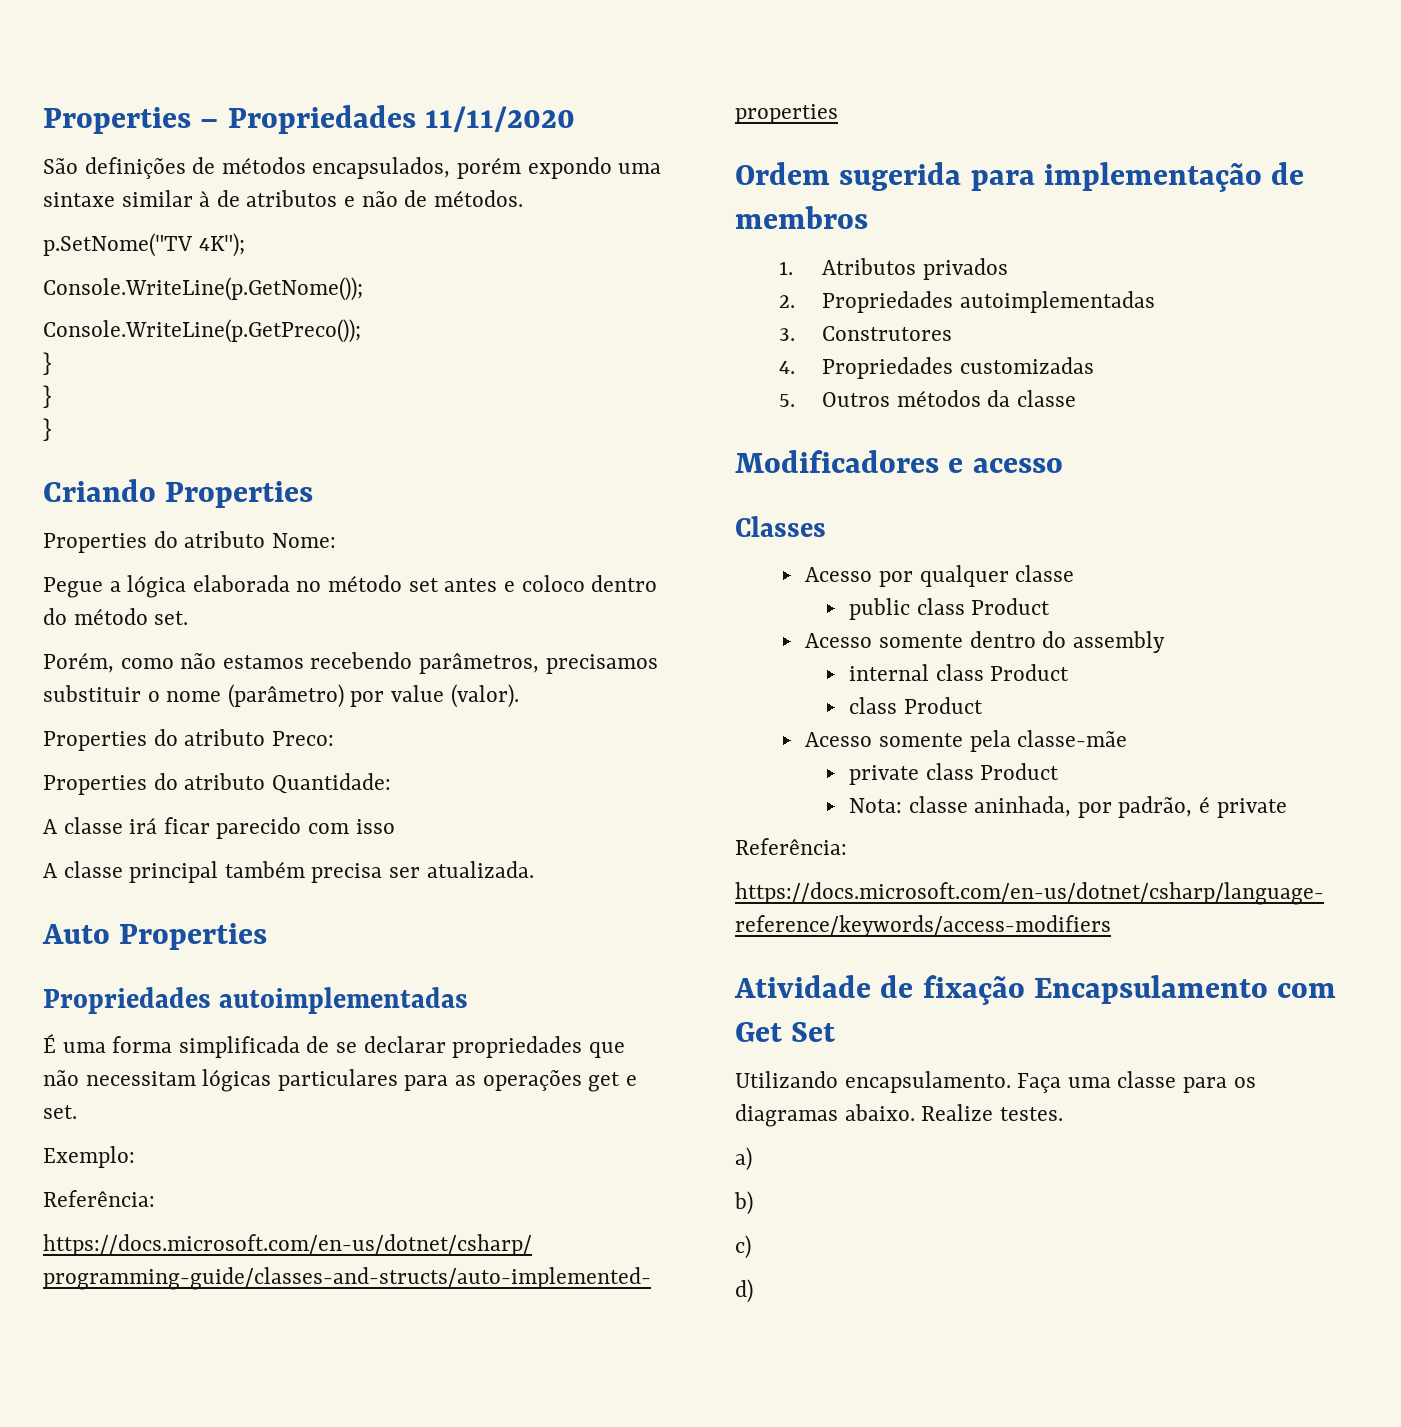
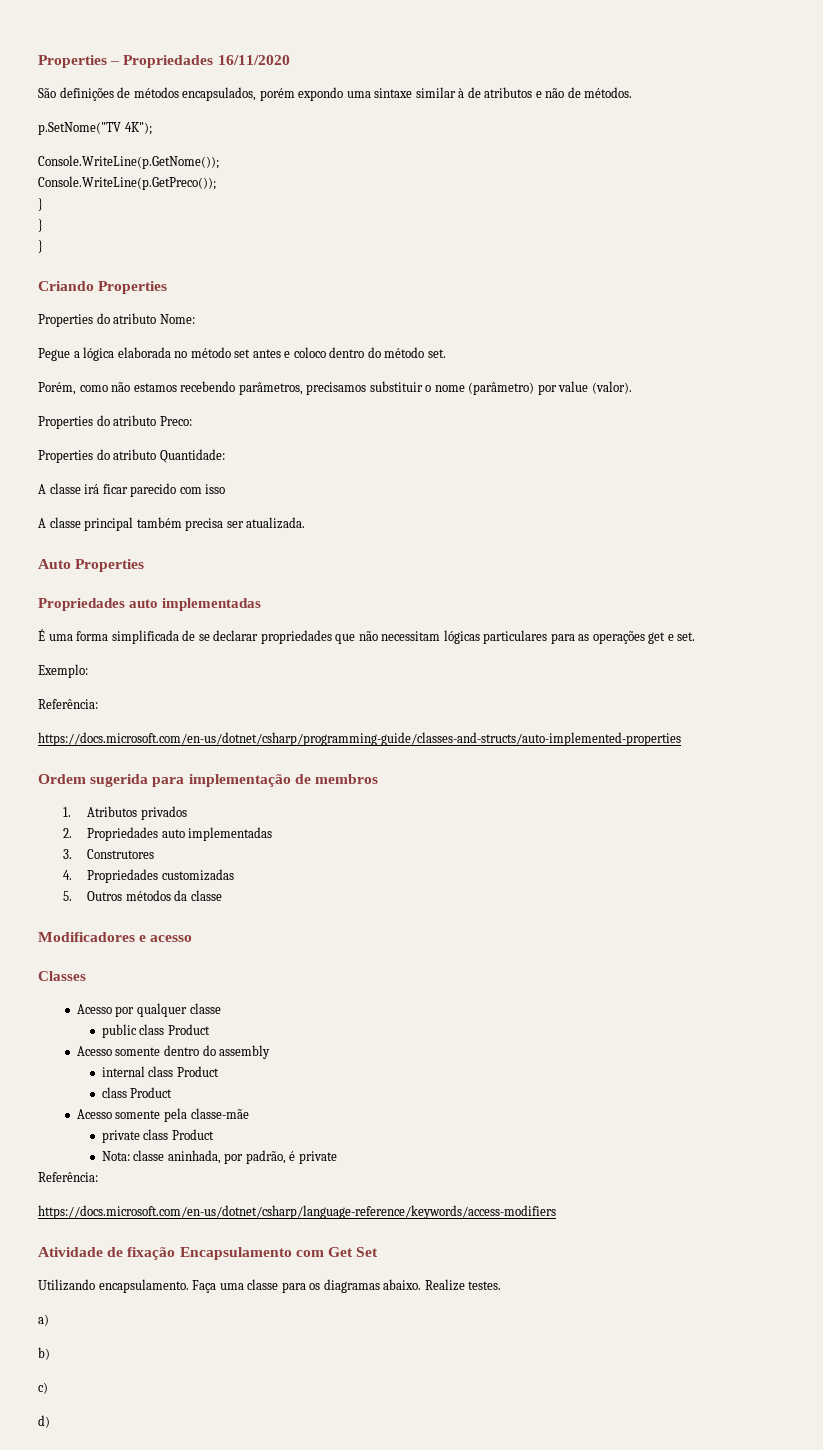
[424,106,575,132] 11/11/2020 -> [217,55,290,65] 16/11/2020
[219,987,469,1014] autoimplementadas -> [129,598,262,611] auto implementadas
[959,291,1155,313] autoimplementadas -> [161,827,273,841] auto implementadas

